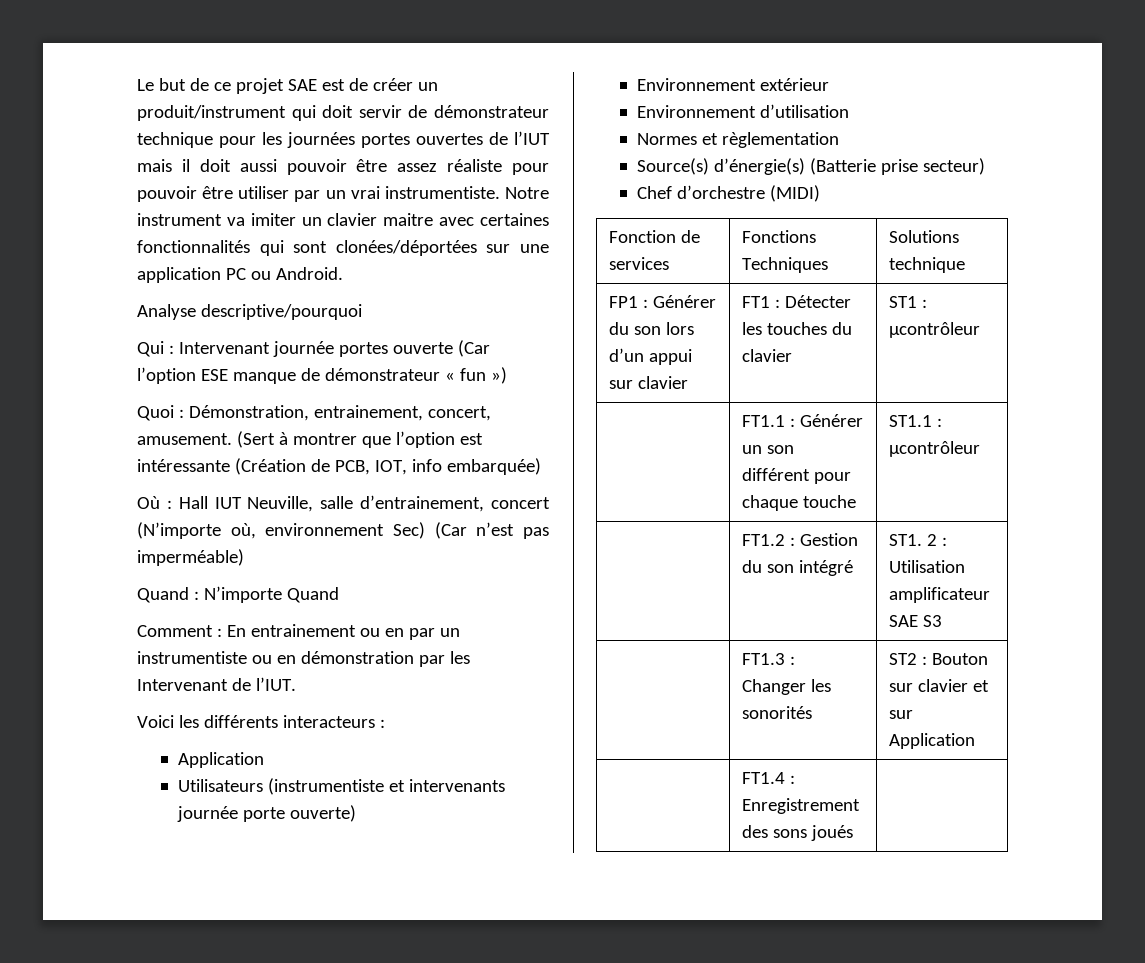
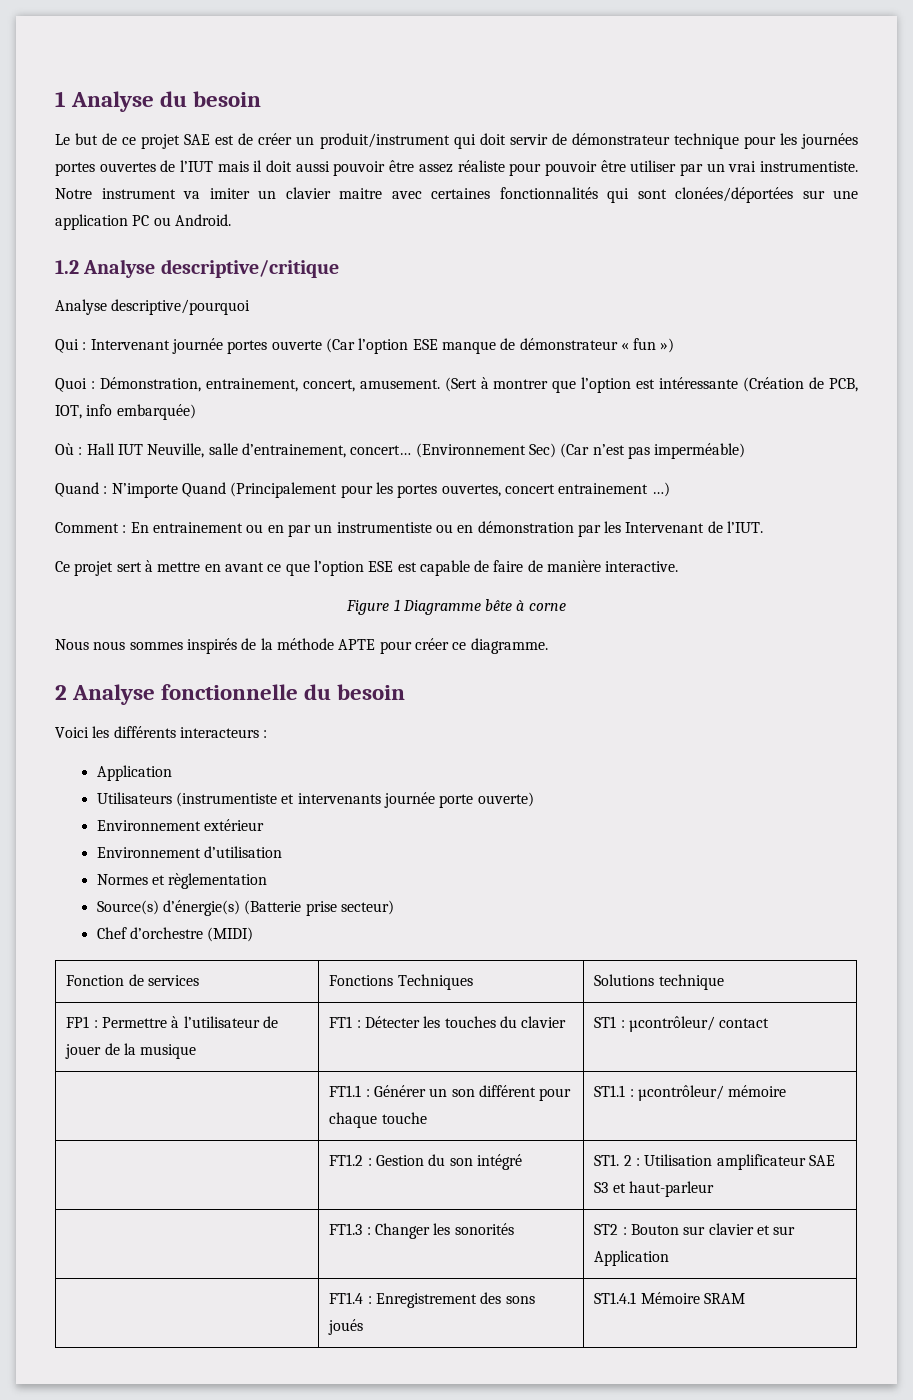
(137, 85) none -> [55,91,262,112] 1 Analyse du besoin //
(343, 273) none -> [55,259,339,278] // 1.2 Analyse descriptive/critique
[490,497,550,509] [137,522,385,539] concert (N’importe où, environnement -> [350,443,526,458] concert… (Environnement
(339, 595) none -> [230,482,670,498] (Principalement pour les portes ouvertes, concert entrainement …)
(296, 684) none -> [55,560,679,576] [346,599,566,615] [55,638,548,654] [55,684,406,705] // Ce projet sert à mettre en avant ce que l’option ESE est capable de faire de manière interactive. // Figure 1 Diagramme bête à corne // Nous nous sommes inspirés de la méthode APTE pour créer ce diagramme. // 2 Analyse fonctionnelle du besoin
[653,295,717,308] [609,322,695,335] [609,348,693,365] [609,376,689,389] Générer du son lors d’un appui sur clavier -> [101,1016,278,1028] [65,1043,197,1059] Permettre à l’utilisateur de jouer de la musique
[889,322,981,338] µcontrôleur -> [628,1016,770,1032] µcontrôleur/ contact
[889,441,981,457] µcontrôleur -> [637,1085,787,1101] µcontrôleur/ mémoire
(943, 621) none -> [612,1181,714,1197] et haut-parleur
(854, 833) none -> [594,1292,745,1304] ST1.4.1 Mémoire SRAM

